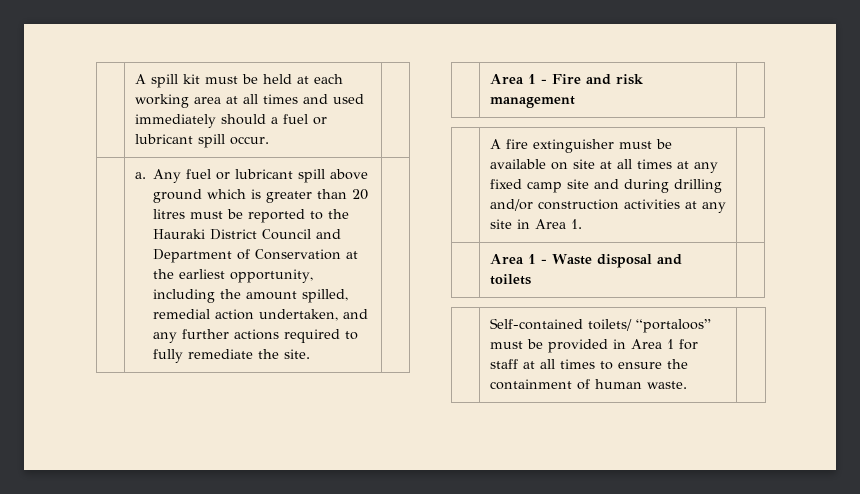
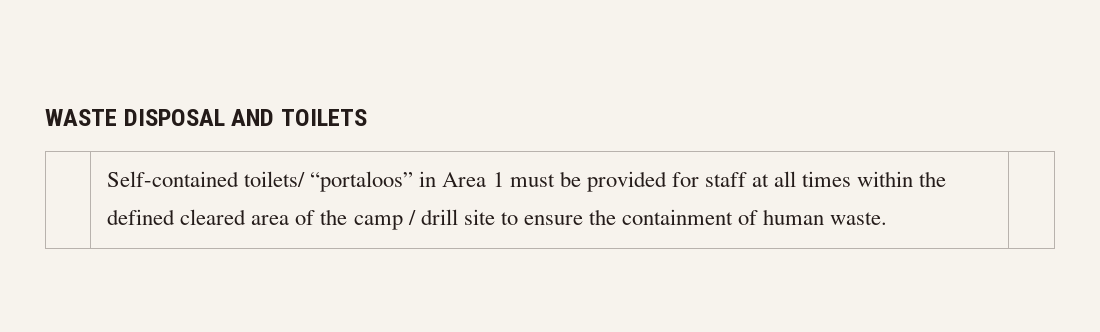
[134,74,343,88] [134,94,364,108] [134,114,327,128] [134,134,269,148] [134,169,368,183] [152,189,368,203] [152,209,349,223] [152,229,341,240] [152,249,358,263] [152,269,313,283] [152,289,348,303] [152,309,368,321] [152,329,358,343] [152,349,310,363] [489,74,644,85] [489,96,575,108] [489,139,672,153] [489,159,718,173] [489,179,722,193] [489,199,726,213] [489,219,582,229] [489,254,682,268] [489,274,531,285] [489,318,711,333] [489,339,674,353] | A spill kit must be held at each working area at all times and used immediately should a fuel or lubricant spill occur. | // | a. Any fuel or lubricant spill above ground which is greater than 20 litres must be reported to the Hauraki District Council and Department of Conservation at the earliest opportunity, including the amount spilled, remedial action undertaken, and any further actions required to fully remediate the site. | // | Area 1 - Fire and risk management | // | A fire extinguisher must be available on site at all times at any fixed camp site and during drilling and/or construction activities at any site in Area 1. | // | Area 1 - Waste disposal and toilets | // | Self-contained toilets/ “portaloos” must be provided in Area 1 -> [45,109,367,126] [107,171,667,192] WASTE DISPOSAL AND TOILETS // | Self-contained toilets/ “portaloos” in Area 1 must be provided
(595, 364) none -> [857,171,947,187] [107,209,495,230] within the defined cleared area of the camp / drill site

